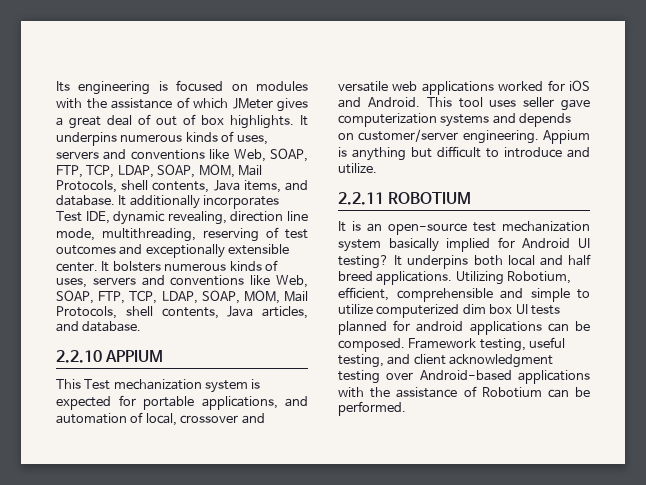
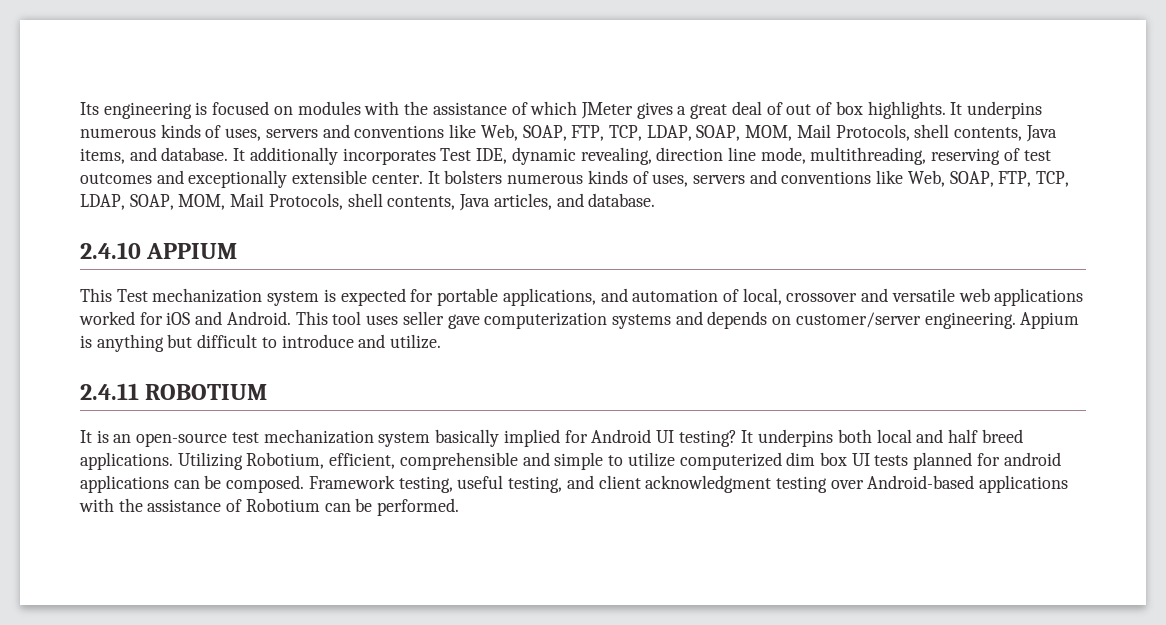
[56,350,102,363] 2.2.10 -> [80,242,141,259] 2.4.10
[338,192,384,205] 2.2.11 -> [80,383,139,400] 2.4.11

